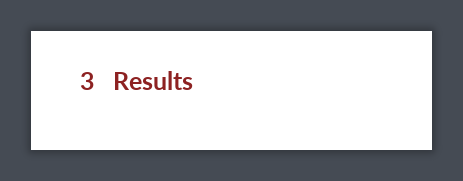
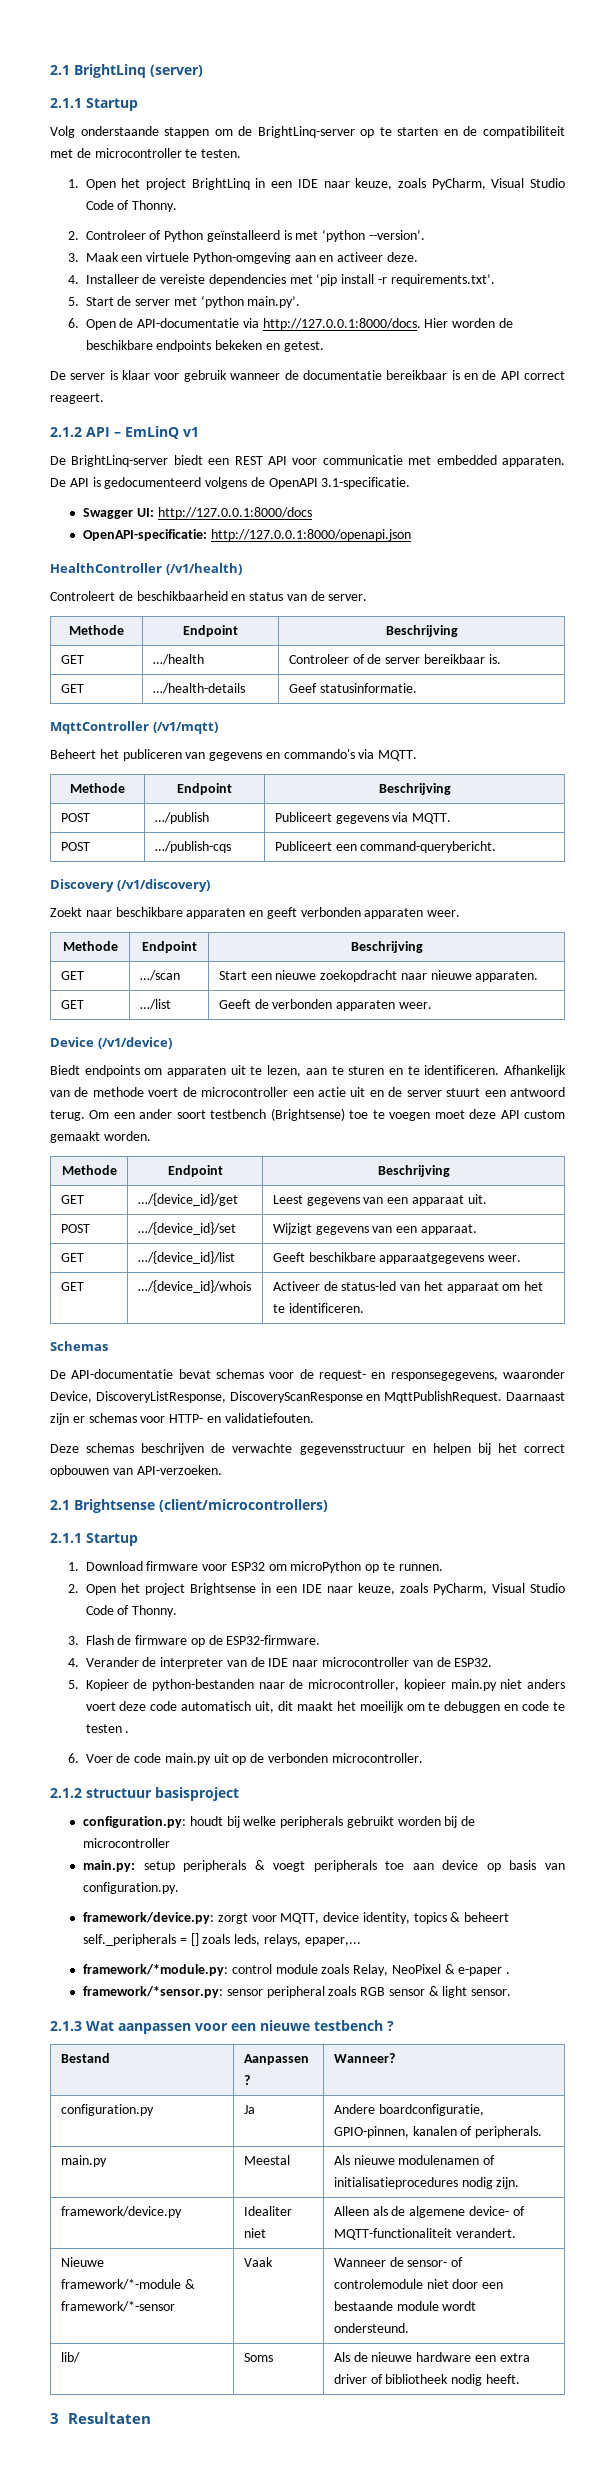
[80,71,194,90] 3 Results -> [50,64,203,78] [50,98,138,111] [50,126,565,138] [50,148,242,158] [67,178,565,190] [85,200,178,212] [67,229,426,242] [67,252,419,264] [67,273,495,286] [67,295,301,308] [67,318,514,330] [85,340,324,352] [50,370,565,382] [50,393,104,404] [50,426,199,439] [50,455,565,467] [50,477,411,489] [82,507,312,519] [82,529,411,541] [50,563,242,575] [50,591,368,601] [69,625,124,635] [183,625,238,637] [385,625,458,637] [60,655,84,664] [152,654,204,665] [288,654,501,664] [60,684,84,693] [152,683,245,694] [288,683,417,693] [50,721,218,734] [50,749,418,761] [70,783,125,793] [177,783,232,795] [378,783,451,795] [60,813,90,822] [154,812,209,824] [274,812,452,824] [60,842,90,851] [154,841,231,853] [274,841,497,853] [50,879,210,892] [50,907,461,919] [62,941,118,951] [141,941,197,953] [350,941,423,953] [60,971,84,980] [139,970,180,981] [218,970,539,982] [60,1000,84,1009] [139,999,171,1010] [218,999,432,1011] [50,1037,172,1049] [50,1065,566,1077] [50,1087,566,1097] [50,1108,565,1121] [50,1131,151,1143] [61,1165,117,1175] [167,1165,223,1177] [377,1165,450,1177] [60,1195,84,1204] [137,1193,238,1206] [272,1194,487,1206] [60,1224,90,1233] [137,1222,236,1235] [272,1223,477,1235] [60,1253,84,1262] [137,1251,235,1264] [272,1252,522,1264] [60,1282,84,1291] [137,1280,251,1293] [272,1281,544,1293] [272,1303,364,1313] [50,1341,108,1351] [50,1369,565,1381] [50,1391,565,1403] [50,1413,314,1425] [50,1443,566,1455] [50,1465,222,1477] [50,1499,328,1513] [50,1533,138,1546] [67,1561,443,1573] [67,1583,565,1595] [85,1605,178,1617] [67,1635,321,1647] [67,1657,493,1669] [67,1679,565,1691] [85,1701,566,1713] [85,1724,130,1733] [67,1753,423,1765] [50,1787,239,1801] [82,1816,476,1828] [82,1838,170,1848] [82,1860,565,1872] [82,1882,179,1894] [82,1912,510,1924] [82,1933,361,1946] [82,1964,511,1976] [82,1986,512,1998] [50,2020,394,2034] [60,2053,110,2063] [243,2054,309,2065] [243,2075,250,2085] [333,2053,395,2063] [60,2104,154,2116] [243,2105,255,2114] [333,2104,484,2116] [333,2126,543,2138] [60,2155,107,2167] [243,2155,290,2165] [333,2155,496,2165] [333,2177,520,2189] [60,2206,182,2218] [243,2206,292,2216] [243,2228,266,2238] [333,2206,525,2218] [333,2228,516,2240] [60,2257,104,2267] [60,2279,195,2290] [60,2301,175,2312] [243,2257,273,2267] [333,2257,464,2267] [333,2279,504,2289] [333,2301,477,2311] [333,2323,409,2333] [60,2352,80,2363] [243,2353,273,2362] [333,2352,530,2362] [333,2374,520,2386] [50,2412,151,2424] 2.1 BrightLinq (server) // 2.1.1 Startup // Volg onderstaande stappen om de BrightLinq-server op te starten en de compatibiliteit met de microcontroller te testen. // 1. Open het project BrightLinq in een IDE naar keuze, zoals PyCharm, Visual Studio Code of Thonny. // 2. Controleer of Python geïnstalleerd is met ‘python --version’. // 3. Maak een virtuele Python-omgeving aan en activeer deze. // 4. Installeer de vereiste dependencies met ‘pip install -r requirements.txt’. // 5. Start de server met ‘python main.py’. // 6. Open de API-documentatie via http://127.0.0.1:8000/docs. Hier worden de beschikbare endpoints bekeken en getest. // De server is klaar voor gebruik wanneer de documentatie bereikbaar is en de API correct reageert. // 2.1.2 API – EmLinQ v1 // De BrightLinq-server biedt een REST API voor communicatie met embedded apparaten. De API is gedocumenteerd volgens de OpenAPI 3.1-specificatie. // Swagger UI: http://127.0.0.1:8000/docs // OpenAPI-specificatie: http://127.0.0.1:8000/openapi.json // HealthController (/v1/health) // Controleert de beschikbaarheid en status van de server. // Methode | Endpoint | Beschrijving // GET | …/health | Controleer of de server bereikbaar is. // GET | …/health-details | Geef statusinformatie. // MqttController (/v1/mqtt) // Beheert het publiceren van gegevens en commando's via MQTT. // Methode | Endpoint | Beschrijving // POST | …/publish | Publiceert gegevens via MQTT. // POST | …/publish-cqs | Publiceert een command-querybericht. // Discovery (/v1/discovery) // Zoekt naar beschikbare apparaten en geeft verbonden apparaten weer. // Methode | Endpoint | Beschrijving // GET | …/scan | Start een nieuwe zoekopdracht naar nieuwe apparaten. // GET | …/list | Geeft de verbonden apparaten weer. // Device (/v1/device) // Biedt endpoints om apparaten uit te lezen, aan te sturen en te identificeren. Afhankelijk van de methode voert de microcontroller een actie uit en de server stuurt een antwoord terug. Om een ander soort testbench (Brightsense) toe te voegen moet deze API custom gemaakt worden. // Methode | Endpoint | Beschrijving // GET | …/{device_id}/get | Leest gegevens van een apparaat uit. // POST | …/{device_id}/set | Wijzigt gegevens van een apparaat. // GET | …/{device_id}/list | Geeft beschikbare apparaatgegevens weer. // GET | …/{device_id}/whois | Activeer de status-led van het apparaat om het te identificeren. // Schemas // De API-documentatie bevat schemas voor de request- en responsegegevens, waaronder Device, DiscoveryListResponse, DiscoveryScanResponse en MqttPublishRequest. Daarnaast zijn er schemas voor HTTP- en validatiefouten. // Deze schemas beschrijven de verwachte gegevensstructuur en helpen bij het correct opbouwen van API-verzoeken. // 2.1 Brightsense (client/microcontrollers) // 2.1.1 Startup // 1. Download firmware voor ESP32 om microPython op te runnen. // 2. Open het project Brightsense in een IDE naar keuze, zoals PyCharm, Visual Studio Code of Thonny. // 3. Flash de firmware op de ESP32-firmware. // 4. Verander de interpreter van de IDE naar microcontroller van de ESP32. // 5. Kopieer de python-bestanden naar de microcontroller, kopieer main.py niet anders voert deze code automatisch uit, dit maakt het moeilijk om te debuggen en code te testen . // 6. Voer de code main.py uit op de verbonden microcontroller. // 2.1.2 structuur basisproject // configuration.py: houdt bij welke peripherals gebruikt worden bij de microcontroller // main.py: setup peripherals & voegt peripherals toe aan device op basis van configuration.py. // framework/device.py: zorgt voor MQTT, device identity, topics & beheert self._peripherals = [] zoals leds, relays, epaper,... // framework/*module.py: control module zoals Relay, NeoPixel & e-paper . // framework/*sensor.py: sensor peripheral zoals RGB sensor & light sensor. // 2.1.3 Wat aanpassen voor een nieuwe testbench ? // Bestand | Aanpassen ? | Wanneer? // configuration.py | Ja | Andere boardconfiguratie, GPIO-pinnen, kanalen of peripherals. // main.py | Meestal | Als nieuwe modulenamen of initialisatieprocedures nodig zijn. // framework/device.py | Idealiter niet | Alleen als de algemene device- of MQTT-functionaliteit verandert. // Nieuwe framework/*-module & framework/*-sensor | Vaak | Wanneer de sensor- of controlemodule niet door een bestaande module wordt ondersteund. // lib/ | Soms | Als de nieuwe hardware een extra driver of bibliotheek nodig heeft. // 3 Resultaten

